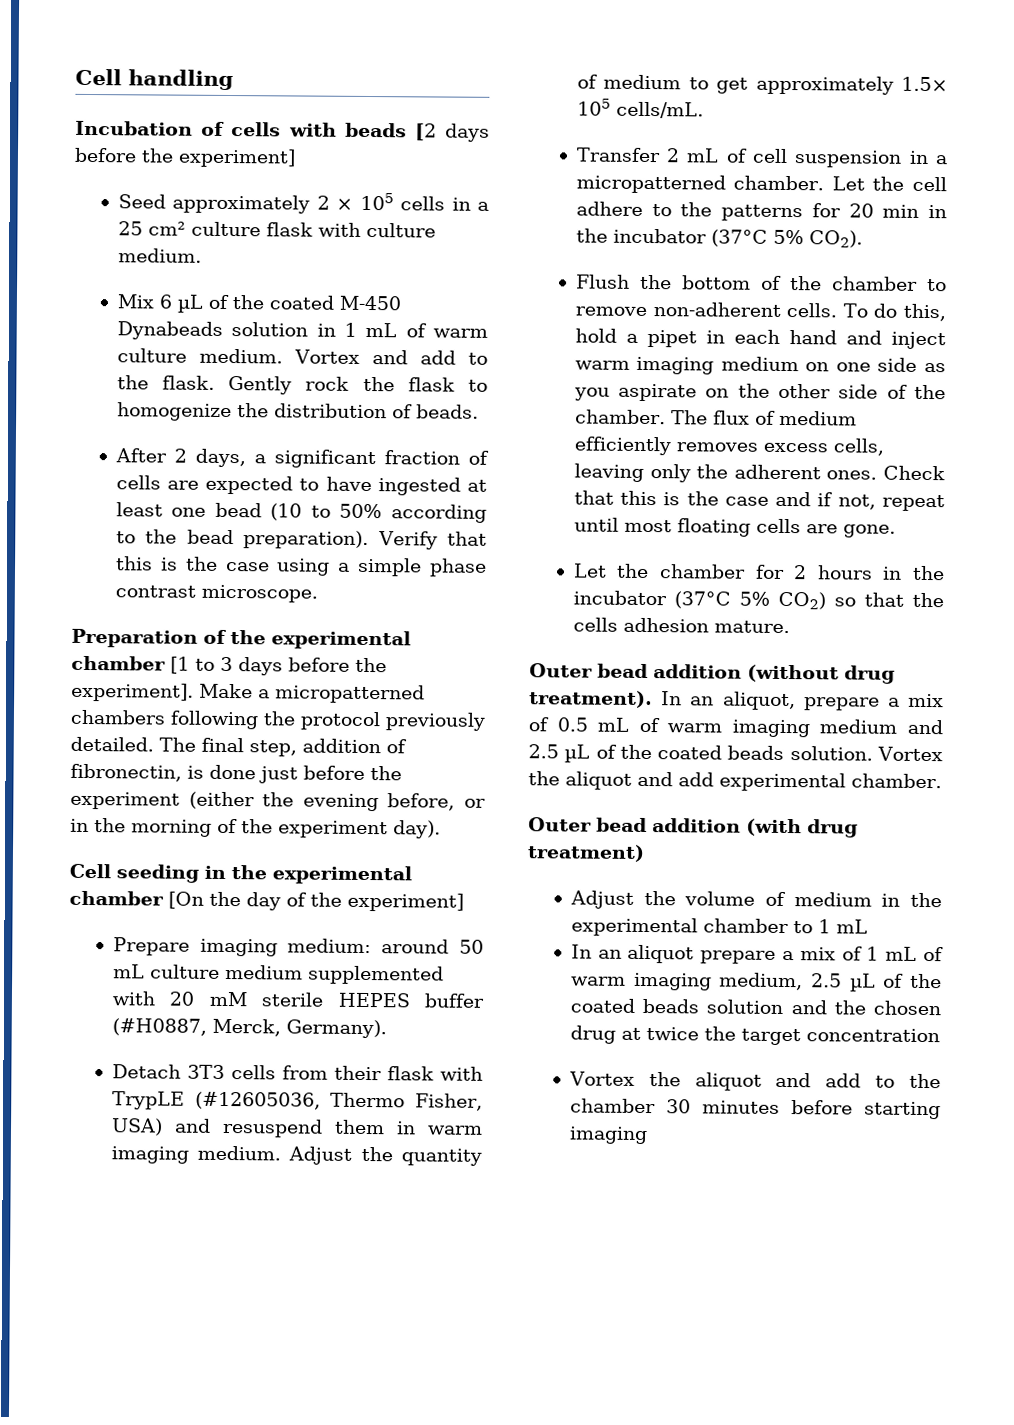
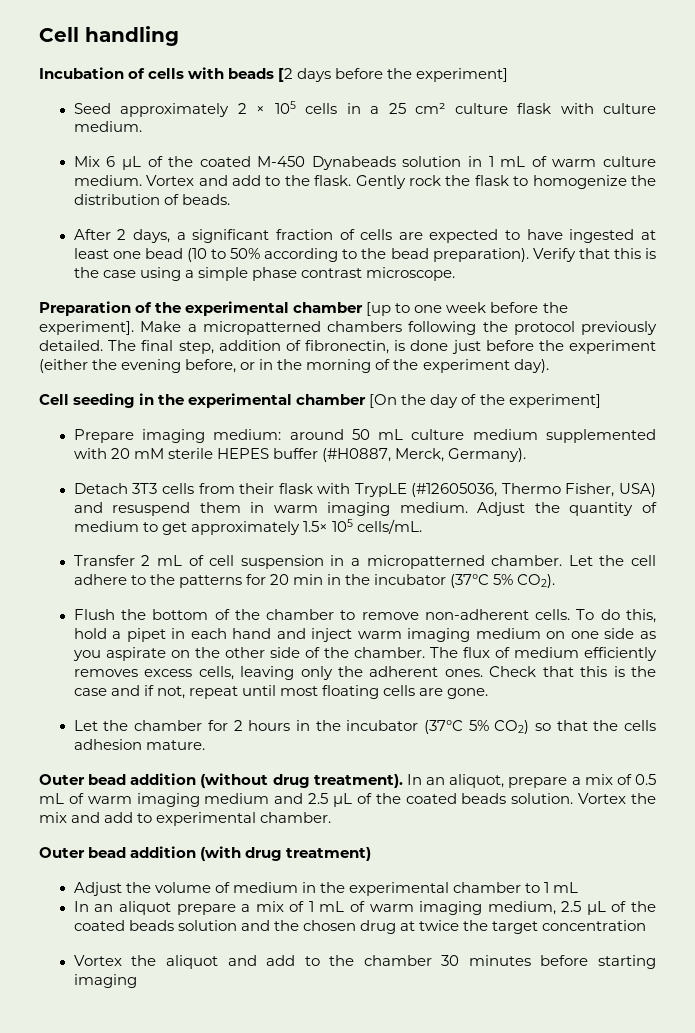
[170,656,283,676] [1 to 3 days -> [366,302,487,316] [up to one week
[565,771,714,790] aliquot and add -> [39,812,153,823] mix and add to

